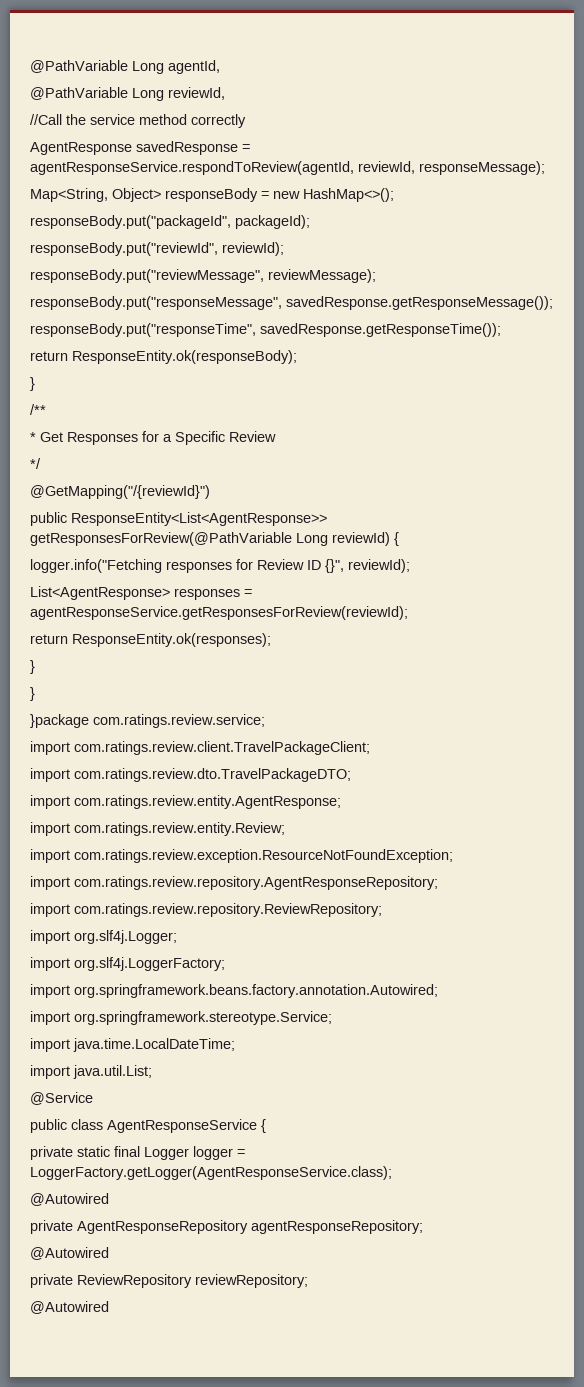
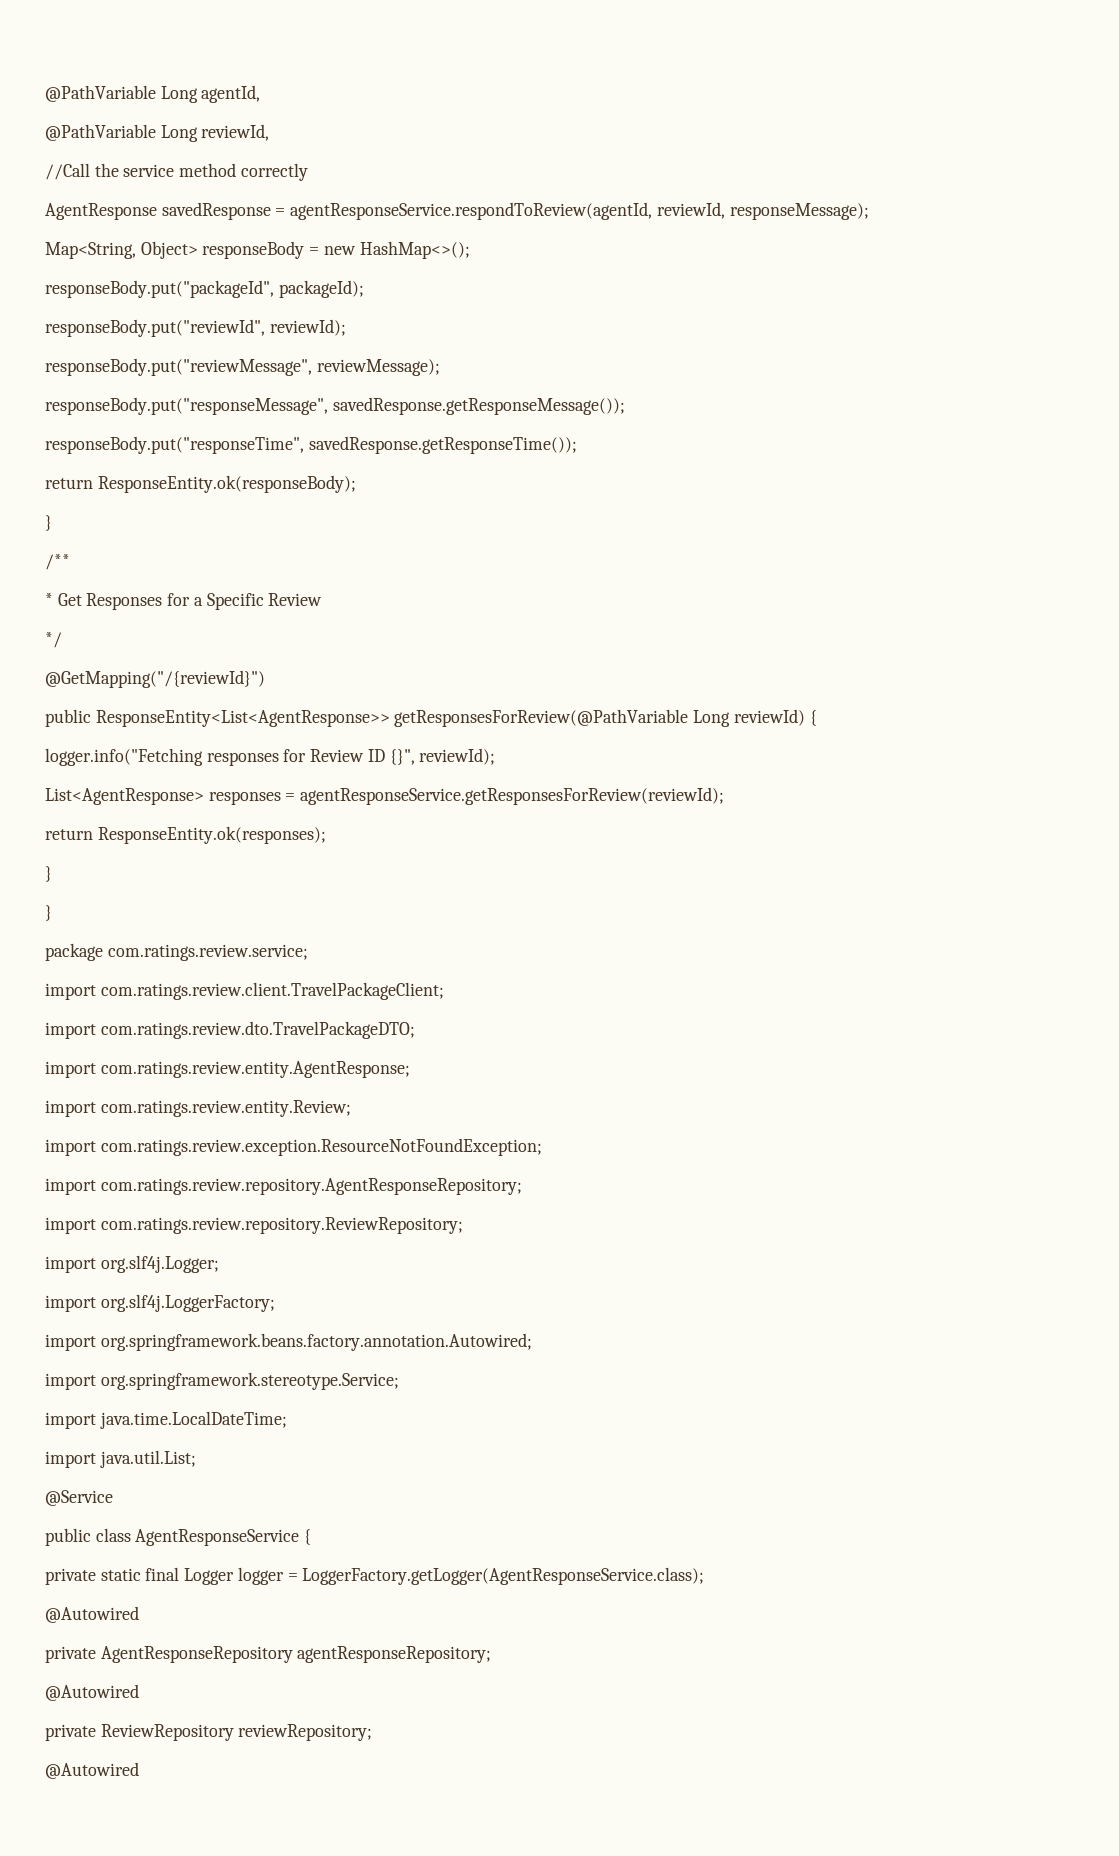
[30,714,89,728] }package -> [45,943,103,961] package

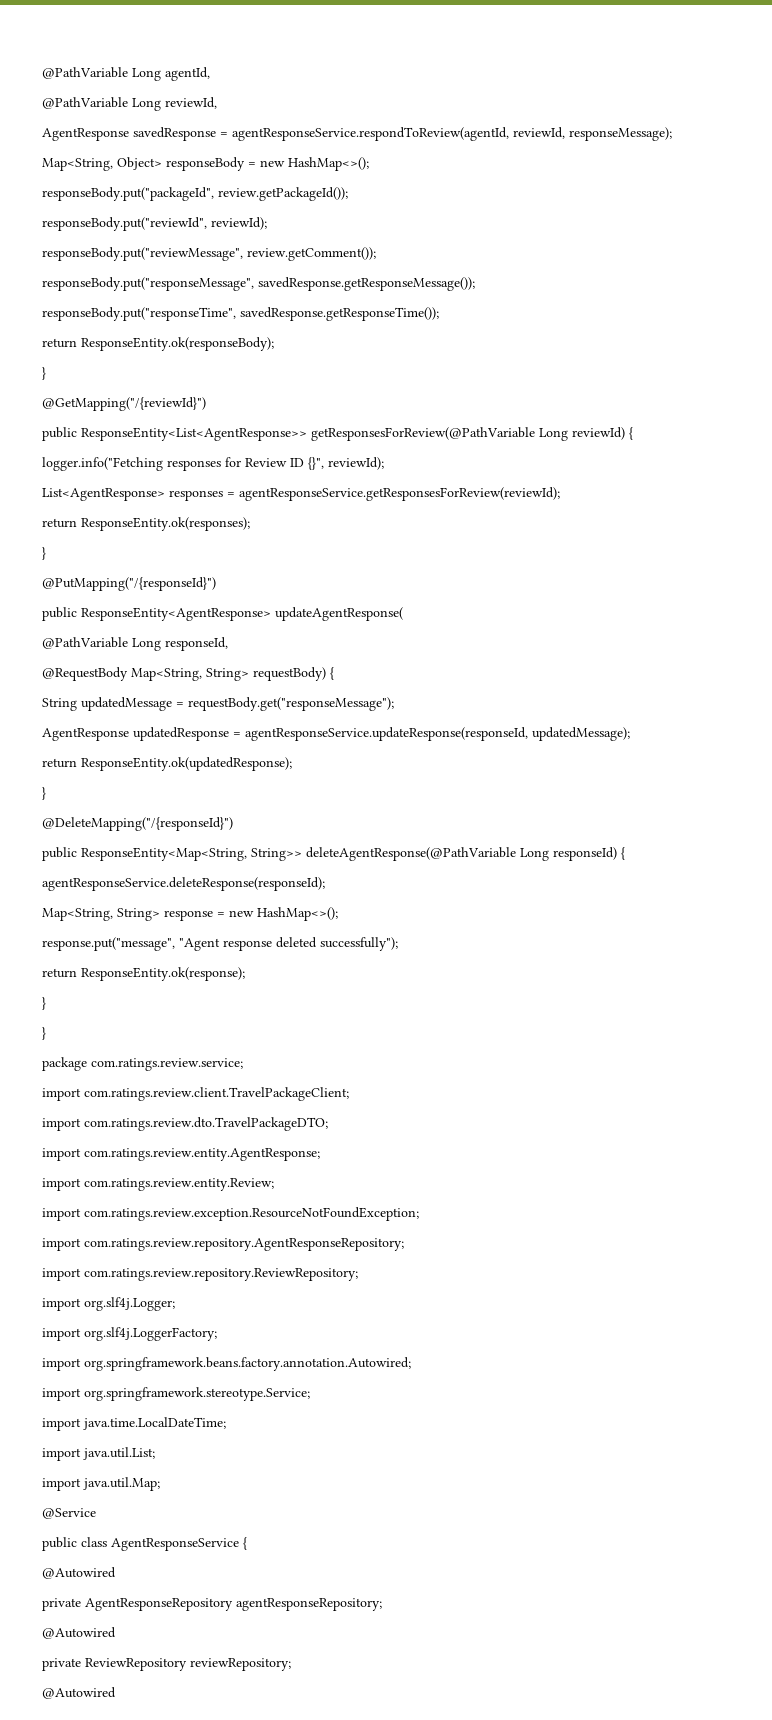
[45,163,308,181] // //Call the service method correctly -> (217, 103) none
[278,280,364,298] packageId); -> [218,187,348,201] review.getPackageId());
[316,359,440,376] reviewMessage); -> [247,247,376,261] review.getComment());
[45,554,70,570] [45,593,323,610] [45,632,62,648] // /** // * Get Responses for a Specific Review // */ -> (46, 373) none
(52, 874) none -> [42,577,216,591] [42,607,403,621] [42,637,228,651] [42,667,334,681] [42,697,394,711] [42,727,630,741] [42,757,292,771] [42,787,46,800] [42,817,233,831] [42,847,625,861] [42,877,325,891] [42,907,338,921] [42,937,398,951] [42,967,245,981] [42,997,46,1010] // @PutMapping("/{responseId}") // public ResponseEntity<AgentResponse> updateAgentResponse( // @PathVariable Long responseId, // @RequestBody Map<String, String> requestBody) { // String updatedMessage = requestBody.get("responseMessage"); // AgentResponse updatedResponse = agentResponseService.updateResponse(responseId, updatedMessage); // return ResponseEntity.ok(updatedResponse); // } // @DeleteMapping("/{responseId}") // public ResponseEntity<Map<String, String>> deleteAgentResponse(@PathVariable Long responseId) { // agentResponseService.deleteResponse(responseId); // Map<String, String> response = new HashMap<>(); // response.put("message", "Agent response deleted successfully"); // return ResponseEntity.ok(response); // }
(196, 1459) none -> [42,1477,160,1491] // import java.util.Map;
[45,1567,705,1585] // private static final Logger logger = LoggerFactory.getLogger(AgentResponseService.class); -> (247, 1543) none

